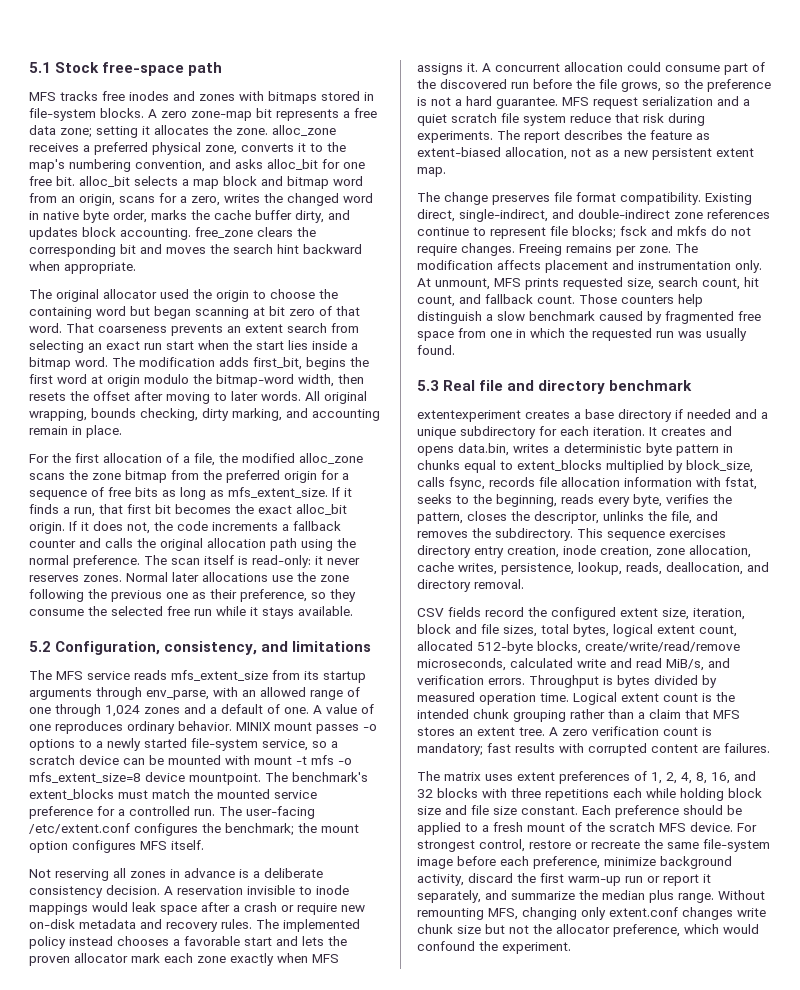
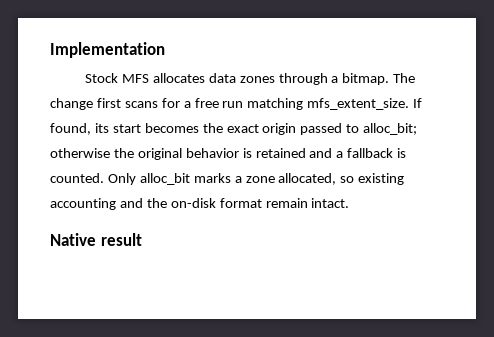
[29,62,223,76] [29,91,374,104] [29,108,377,121] [29,125,336,138] [29,142,346,155] [29,159,365,172] [29,176,363,189] [29,193,373,206] [29,210,350,223] [29,227,316,240] [29,244,362,257] [29,261,136,274] [29,289,338,302] [29,306,360,319] [29,323,359,336] [29,340,358,353] [29,357,369,370] [29,374,364,387] [29,391,367,404] [29,408,380,421] [29,425,122,438] [29,453,363,466] [29,470,349,483] [29,487,352,500] [29,504,347,517] [29,521,341,534] [29,538,356,551] [29,555,360,568] [29,572,349,582] [29,589,356,602] [29,606,353,619] [29,641,372,655] [29,670,366,683] [29,687,360,700] [29,704,374,717] [29,721,377,734] [29,738,338,751] [29,755,352,765] [29,772,368,785] [29,789,317,800] [29,806,315,819] [29,823,359,836] [29,840,204,853] [29,868,323,881] [29,885,349,898] [29,902,365,915] [29,919,360,932] [29,936,347,949] [29,953,339,966] [417,62,765,75] [417,79,771,92] [417,96,750,109] [417,113,705,126] [417,130,710,143] [417,147,754,160] [417,167,446,177] [417,192,752,205] [417,209,770,222] [417,226,751,239] [417,243,698,256] [417,260,762,273] [417,277,759,290] [417,294,703,307] [417,311,761,324] [417,328,747,341] [417,345,455,355] [417,380,693,394] [417,409,768,422] [417,426,732,439] [417,443,733,456] [417,460,753,473] [417,477,757,490] [417,494,732,507] [417,511,718,524] [417,528,726,541] [417,545,751,558] [417,562,769,575] [417,579,524,592] [417,607,745,620] [417,624,737,637] [417,641,740,654] [417,658,730,671] [417,675,717,688] [417,692,735,705] [417,709,740,722] [417,726,712,736] [417,743,770,756] [417,771,756,784] [417,788,762,801] [417,805,742,818] [417,822,757,835] [417,839,770,852] [417,856,732,869] [417,873,711,886] [417,890,765,903] [417,907,766,920] [417,924,759,937] [417,941,571,954] 5.1 Stock free-space path // MFS tracks free inodes and zones with bitmaps stored in file-system blocks. A zero zone-map bit represents a free data zone; setting it allocates the zone. alloc_zone receives a preferred physical zone, converts it to the map's numbering convention, and asks alloc_bit for one free bit. alloc_bit selects a map block and bitmap word from an origin, scans for a zero, writes the changed word in native byte order, marks the cache buffer dirty, and updates block accounting. free_zone clears the corresponding bit and moves the search hint backward when appropriate. // The original allocator used the origin to choose the containing word but began scanning at bit zero of that word. That coarseness prevents an extent search from selecting an exact run start when the start lies inside a bitmap word. The modification adds first_bit, begins the first word at origin modulo the bitmap-word width, then resets the offset after moving to later words. All original wrapping, bounds checking, dirty marking, and accounting remain in place. // For the first allocation of a file, the modified alloc_zone scans the zone bitmap from the preferred origin for a sequence of free bits as long as mfs_extent_size. If it finds a run, that first bit becomes the exact alloc_bit origin. If it does not, the code increments a fallback counter and calls the original allocation path using the normal preference. The scan itself is read-only: it never reserves zones. Normal later allocations use the zone following the previous one as their preference, so they consume the selected free run while it stays available. // 5.2 Configuration, consistency, and limitations // The MFS service reads mfs_extent_size from its startup arguments through env_parse, with an allowed range of one through 1,024 zones and a default of one. A value of one reproduces ordinary behavior. MINIX mount passes -o options to a newly started file-system service, so a scratch device can be mounted with mount -t mfs -o mfs_extent_size=8 device mountpoint. The benchmark's extent_blocks must match the mounted service preference for a controlled run. The user-facing /etc/extent.conf configures the benchmark; the mount option configures MFS itself. // Not reserving all zones in advance is a deliberate consistency decision. A reservation invisible to inode mappings would leak space after a crash or require new on-disk metadata and recovery rules. The implemented policy instead chooses a favorable start and lets the proven allocator mark each zone exactly when MFS assigns it. A concurrent allocation could consume part of the discovered run before the file grows, so the preference is not a hard guarantee. MFS request serialization and a quiet scratch file system reduce that risk during experiments. The report describes the feature as extent-biased allocation, not as a new persistent extent map. // The change preserves file format compatibility. Existing direct, single-indirect, and double-indirect zone references continue to represent file blocks; fsck and mkfs do not require changes. Freeing remains per zone. The modification affects placement and instrumentation only. At unmount, MFS prints requested size, search count, hit count, and fallback count. Those counters help distinguish a slow benchmark caused by fragmented free space from one in which the requested run was usually found. // 5.3 Real file and directory benchmark // extentexperiment creates a base directory if needed and a unique subdirectory for each iteration. It creates and opens data.bin, writes a deterministic byte pattern in chunks equal to extent_blocks multiplied by block_size, calls fsync, records file allocation information with fstat, seeks to the beginning, reads every byte, verifies the pattern, closes the descriptor, unlinks the file, and removes the subdirectory. This sequence exercises directory entry creation, inode creation, zone allocation, cache writes, persistence, lookup, reads, deallocation, and directory removal. // CSV fields record the configured extent size, iteration, block and file sizes, total bytes, logical extent count, allocated 512-byte blocks, create/write/read/remove microseconds, calculated write and read MiB/s, and verification errors. Throughput is bytes divided by measured operation time. Logical extent count is the intended chunk grouping rather than a claim that MFS stores an extent tree. A zero verification count is mandatory; fast results with corrupted content are failures. // The matrix uses extent preferences of 1, 2, 4, 8, 16, and 32 blocks with three repetitions each while holding block size and file size constant. Each preference should be applied to a fresh mount of the scratch MFS device. For strongest control, restore or recreate the same file-system image before each preference, minimize background activity, discard the first warm-up run or report it separately, and summarize the median plus range. Without remounting MFS, changing only extent.conf changes write chunk size but not the allocator preference, which would confound the experiment. -> [50,42,165,58] [84,73,416,85] [50,98,423,110] [50,123,418,135] [50,148,407,160] [50,173,405,185] [50,198,350,210] [50,233,142,246] Implementation // Stock MFS allocates data zones through a bitmap. The change first scans for a free run matching mfs_extent_size. If found, its start becomes the exact origin passed to alloc_bit; otherwise the original behavior is retained and a fallback is counted. Only alloc_bit marks a zone allocated, so existing accounting and the on-disk format remain intact. // Native result

